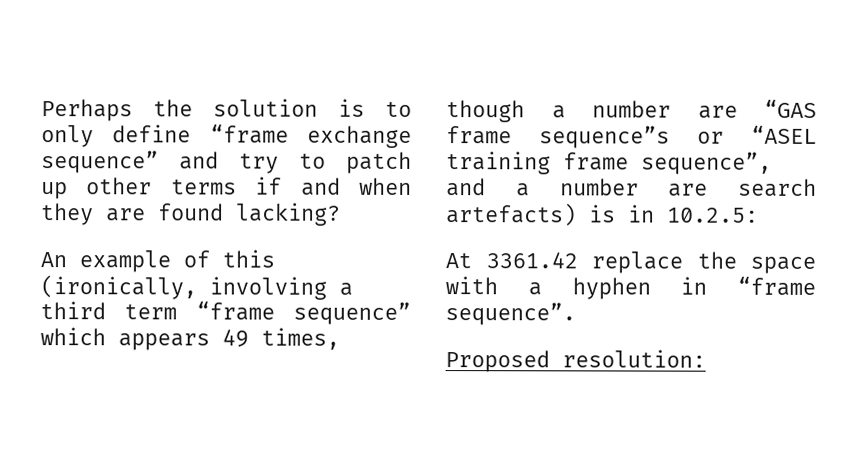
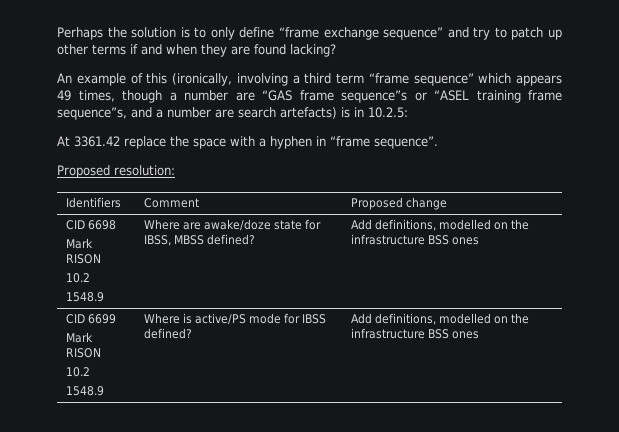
[641,151,772,175] sequence”, -> [57,107,127,120] sequence”s,
(706, 358) none -> [65,197,121,208] [143,198,199,208] [350,197,447,210] [65,220,116,230] [65,238,93,249] [65,254,101,264] [65,273,90,283] [65,292,104,302] [143,219,322,231] [143,234,255,246] [350,219,530,231] [350,234,479,245] [65,314,116,324] [65,332,93,343] [65,348,101,358] [65,367,90,377] [65,386,104,396] [143,313,327,325] [143,328,192,339] [350,313,530,325] [350,328,479,339] // Identifiers | Comment | Proposed change // CID 6698 // Mark RISON // 10.2 // 1548.9 | Where are awake/doze state for IBSS, MBSS defined? | Add definitions, modelled on the infrastructure BSS ones // CID 6699 // Mark RISON // 10.2 // 1548.9 | Where is active/PS mode for IBSS defined? | Add definitions, modelled on the infrastructure BSS ones

